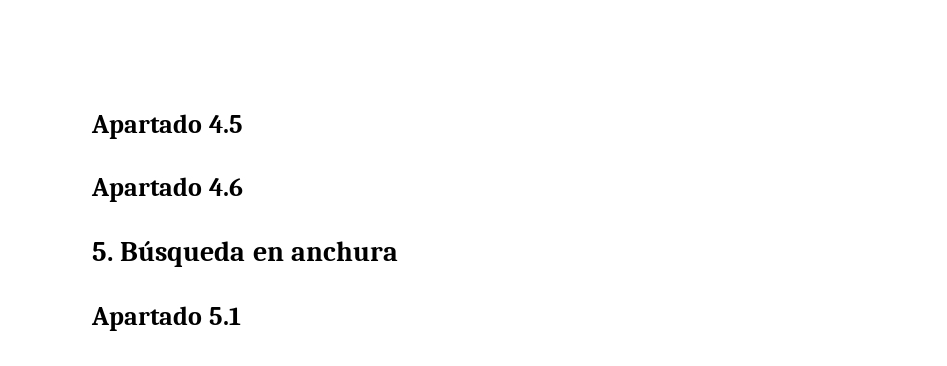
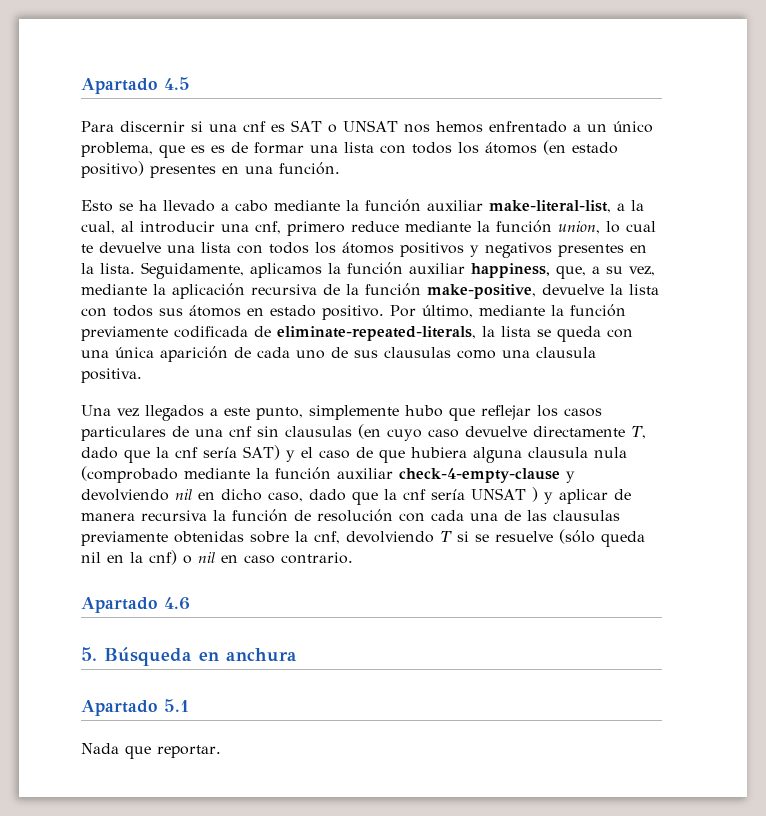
(243, 124) none -> [81,120,653,133] [81,140,618,158] [81,161,340,178] [81,199,644,213] [81,220,656,236] [81,242,647,258] [81,262,655,279] [81,283,659,299] [81,304,626,320] [81,326,633,342] [81,346,596,362] [81,368,142,383] [81,405,602,421] [81,424,646,441] [81,445,627,463] [81,466,575,483] [81,487,631,505] [81,509,620,522] [81,529,645,547] [81,550,354,565] // Para discernir si una cnf es SAT o UNSAT nos hemos enfrentado a un único problema, que es es de formar una lista con todos los átomos (en estado positivo) presentes en una función. // Esto se ha llevado a cabo mediante la función auxiliar make-literal-list, a la cual, al introducir una cnf, primero reduce mediante la función union, lo cual te devuelve una lista con todos los átomos positivos y negativos presentes en la lista. Seguidamente, aplicamos la función auxiliar happiness, que, a su vez, mediante la aplicación recursiva de la función make-positive, devuelve la lista con todos sus átomos en estado positivo. Por último, mediante la función previamente codificada de eliminate-repeated-literals, la lista se queda con una única aparición de cada uno de sus clausulas como una clausula positiva. // Una vez llegados a este punto, simplemente hubo que reflejar los casos particulares de una cnf sin clausulas (en cuyo caso devuelve directamente T, dado que la cnf sería SAT) y el caso de que hubiera alguna clausula nula (comprobado mediante la función auxiliar check-4-empty-clause y devolviendo nil en dicho caso, dado que la cnf sería UNSAT ) y aplicar de manera recursiva la función de resolución con cada una de las clausulas previamente obtenidas sobre la cnf, devolviendo T si se resuelve (sólo queda nil en la cnf) o nil en caso contrario.
(241, 316) none -> [81,743,221,759] // Nada que reportar.

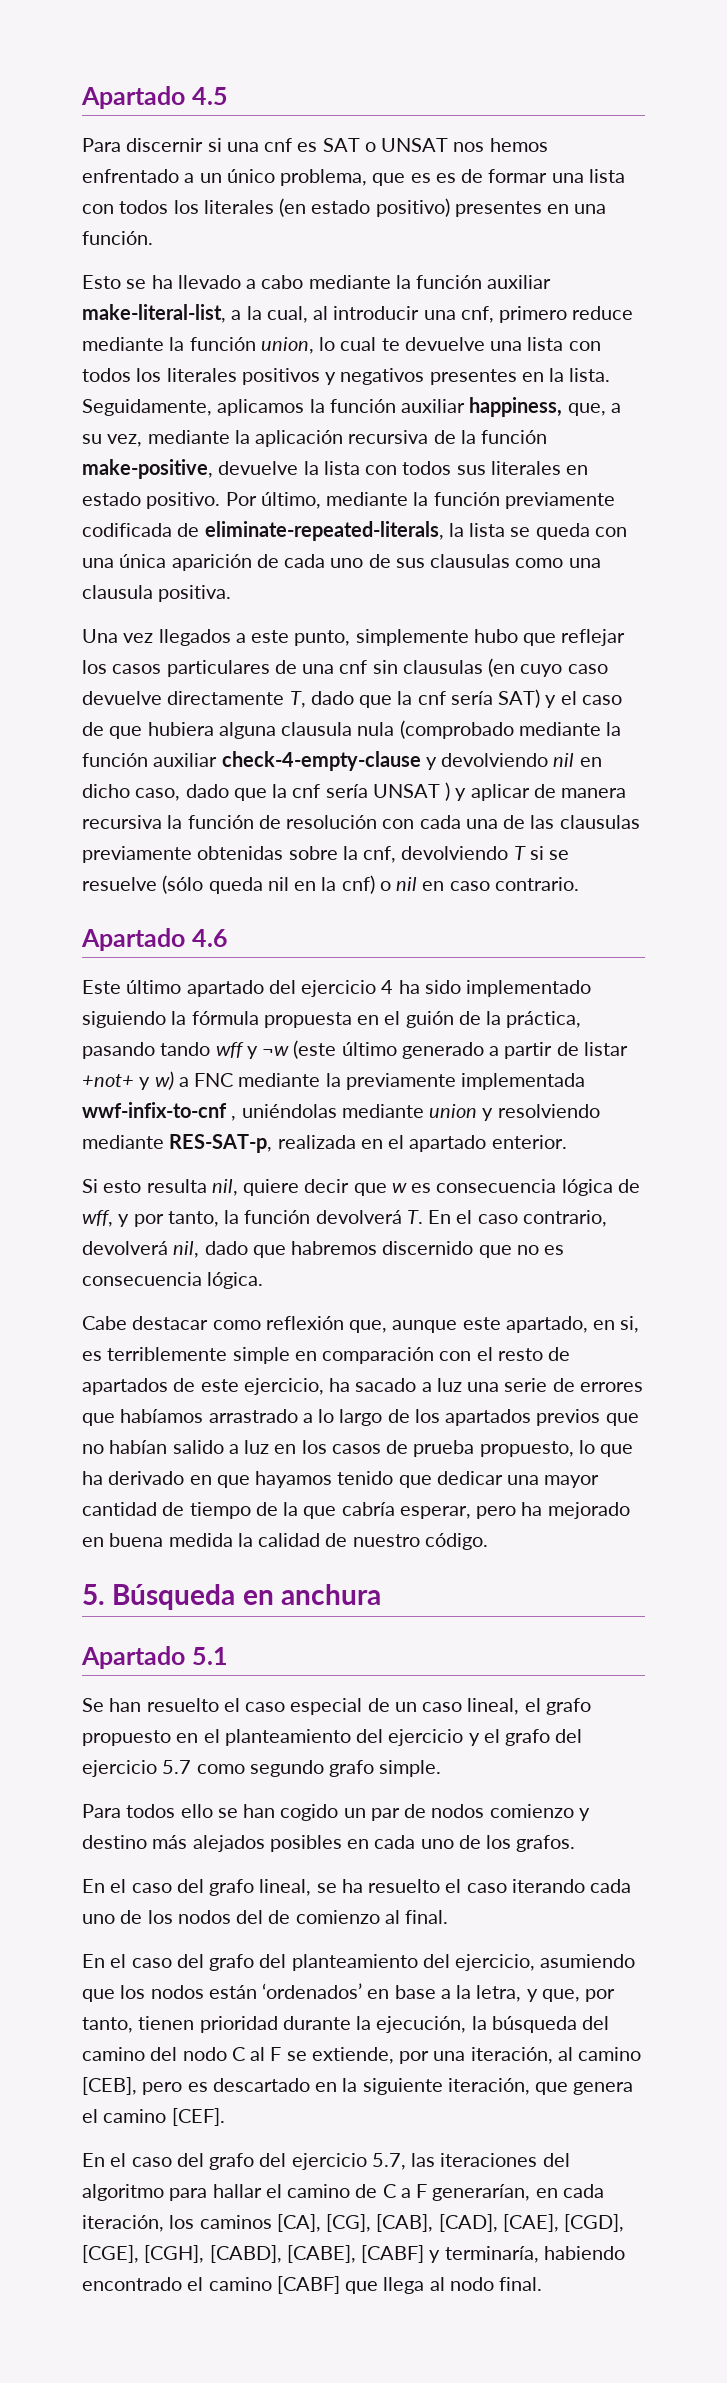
[485,142,537,154] átomos -> [203,200,274,214] literales
[342,242,394,254] átomos -> [166,368,237,382] literales
[189,305,241,317] átomos -> [490,461,561,475] literales
(190, 603) none -> [82,980,592,997] [82,1011,582,1028] [82,1040,628,1059] [82,1071,586,1090] [82,1102,600,1121] [82,1134,567,1153] [82,1179,640,1196] [82,1210,607,1227] [82,1241,565,1258] [82,1272,264,1289] [82,1316,640,1333] [82,1347,571,1364] [82,1378,643,1395] [82,1409,639,1426] [82,1440,634,1457] [82,1471,600,1488] [82,1502,630,1519] [82,1533,488,1550] // Este último apartado del ejercicio 4 ha sido implementado siguiendo la fórmula propuesta en el guión de la práctica, pasando tando wff y ¬w (este último generado a partir de listar +not+ y w) a FNC mediante la previamente implementada wwf-infix-to-cnf , uniéndolas mediante union y resolviendo mediante RES-SAT-p, realizada en el apartado enterior. // Si esto resulta nil, quiere decir que w es consecuencia lógica de wff, y por tanto, la función devolverá T. En el caso contrario, devolverá nil, dado que habremos discernido que no es consecuencia lógica. // Cabe destacar como reflexión que, aunque este apartado, en si, es terriblemente simple en comparación con el resto de apartados de este ejercicio, ha sacado a luz una serie de errores que habíamos arrastrado a lo largo de los apartados previos que no habían salido a luz en los casos de prueba propuesto, lo que ha derivado en que hayamos tenido que dedicar una mayor cantidad de tiempo de la que cabría esperar, pero ha mejorado en buena medida la calidad de nuestro código.
[81,743,221,759] Nada que reportar. -> [82,1698,591,1715] [82,1729,583,1746] [82,1760,442,1777] [82,1804,590,1821] [82,1835,576,1852] [82,1879,632,1896] [82,1910,449,1924] [82,1954,636,1971] [82,1983,616,2002] [82,2016,610,2033] [82,2047,642,2064] [82,2077,634,2095] [82,2108,225,2126] [82,2153,570,2170] [82,2184,604,2201] [82,2214,625,2232] [82,2245,625,2263] [82,2276,543,2294] Se han resuelto el caso especial de un caso lineal, el grafo propuesto en el planteamiento del ejercicio y el grafo del ejercicio 5.7 como segundo grafo simple. // Para todos ello se han cogido un par de nodos comienzo y destino más alejados posibles en cada uno de los grafos. // En el caso del grafo lineal, se ha resuelto el caso iterando cada uno de los nodos del de comienzo al final. // En el caso del grafo del planteamiento del ejercicio, asumiendo que los nodos están ‘ordenados’ en base a la letra, y que, por tanto, tienen prioridad durante la ejecución, la búsqueda del camino del nodo C al F se extiende, por una iteración, al camino [CEB], pero es descartado en la siguiente iteración, que genera el camino [CEF]. // En el caso del grafo del ejercicio 5.7, las iteraciones del algoritmo para hallar el camino de C a F generarían, en cada iteración, los caminos [CA], [CG], [CAB], [CAD], [CAE], [CGD], [CGE], [CGH], [CABD], [CABE], [CABF] y terminaría, habiendo encontrado el camino [CABF] que llega al nodo final.

